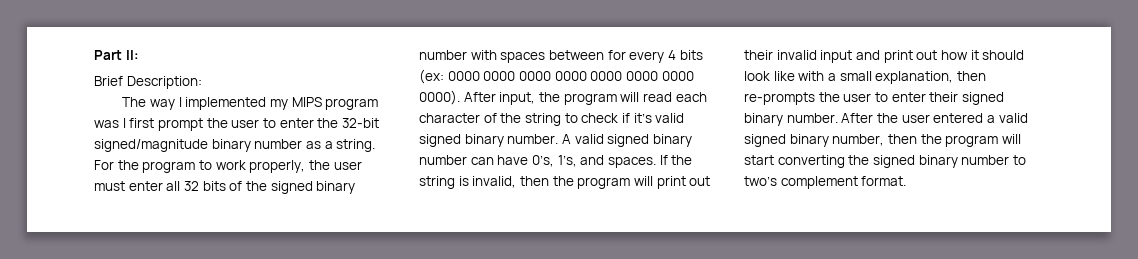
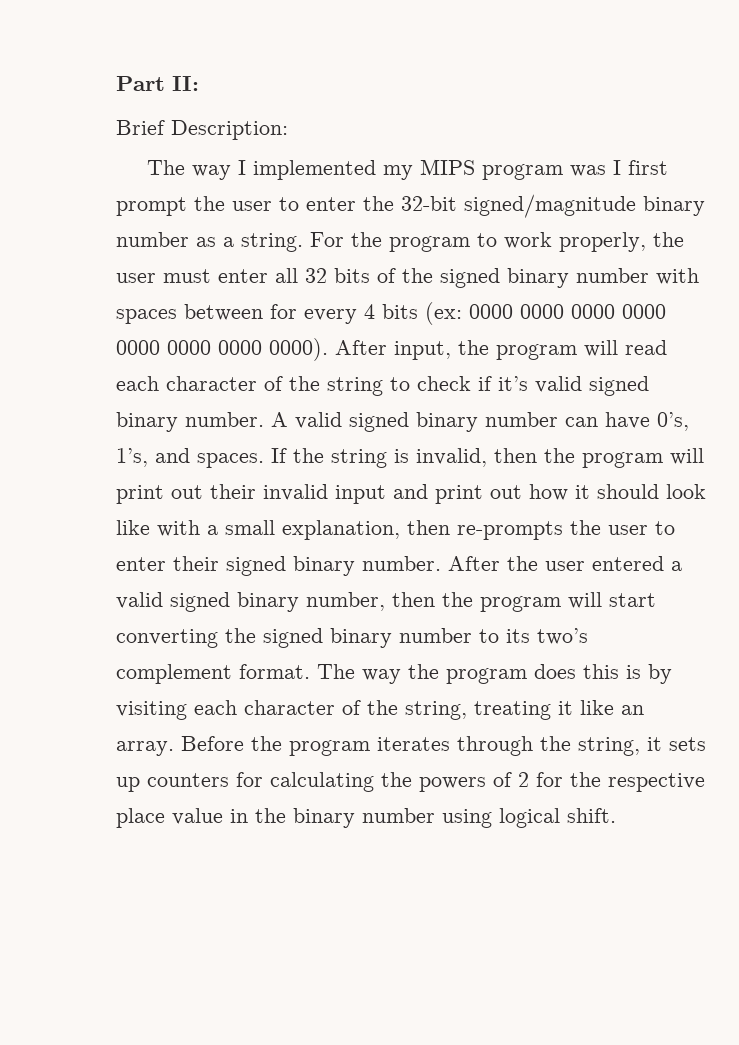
(1026, 160) none -> [506,629,530,643] its
(907, 181) none -> [317,664,672,684] [116,700,644,720] [116,736,706,756] [116,772,705,792] [116,808,616,828] The way the program does this is by visiting each character of the string, treating it like an array. Before the program iterates through the string, it sets up counters for calculating the powers of 2 for the respective place value in the binary number using logical shift.

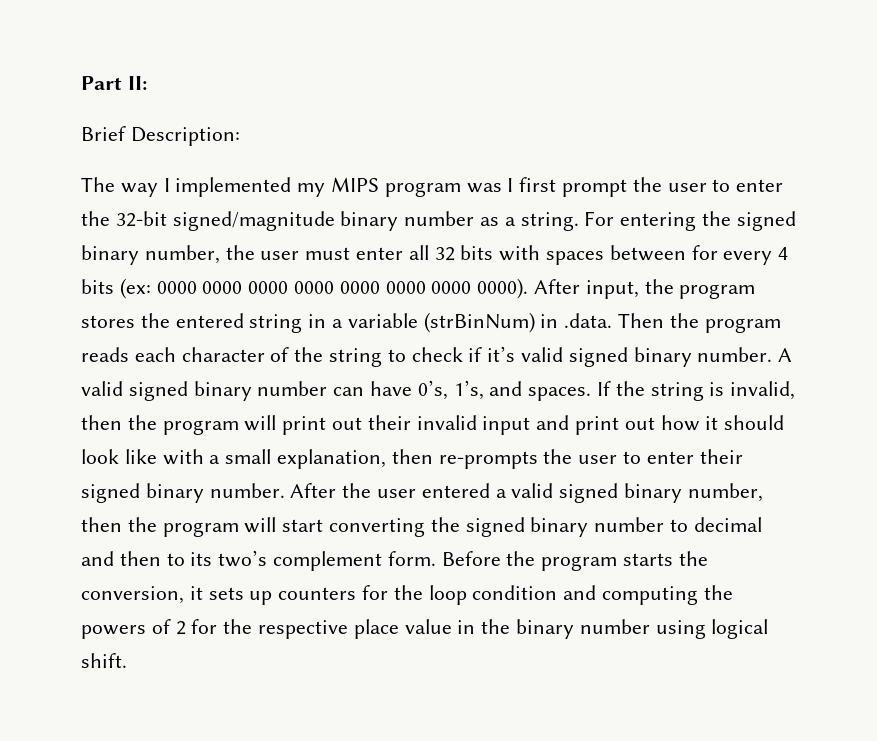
[351,232,646,252] the program to work properly, -> [620,211,796,231] [81,245,220,265] entering the signed binary number,
[377,268,649,288] of the signed binary number -> (494, 252) none
[584,340,667,357] will read -> [81,312,781,333] [81,347,129,362] stores the entered string in a variable (strBinNum) in .data. Then the program reads
[506,628,588,645] [116,664,672,684] [116,700,644,720] [116,736,640,756] its two’s complement format. The way the program does this is by visiting each character of the string, treating it like an array. Before the program iterates through the string, -> [693,517,762,532] [81,550,708,571] [81,586,184,604] decimal and then to its two’s complement form. Before the program starts the conversion,
[270,772,374,792] calculating -> [393,585,699,605] the loop condition and computing

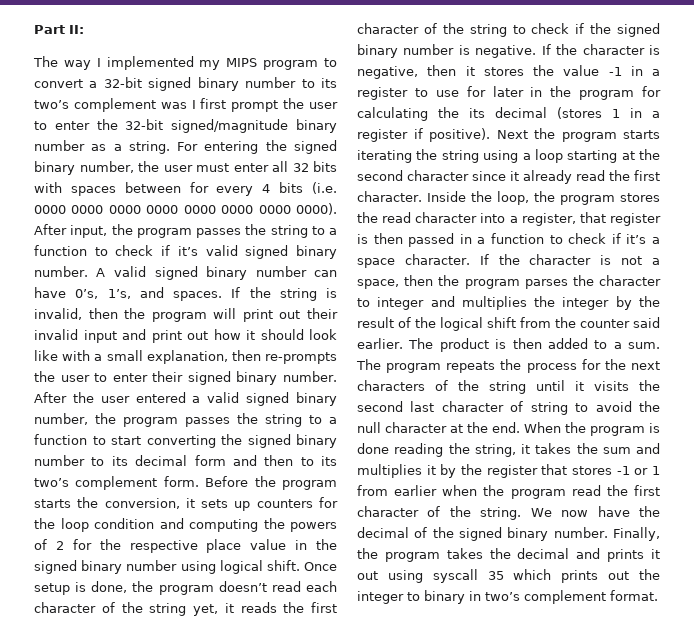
[81,126,240,146] // Brief Description: -> (84, 29) none
(461, 189) none -> [324,58,337,67] [34,77,337,91] [34,98,156,112] to convert a 32-bit signed binary number to its two’s complement
[119,278,151,299] (ex: -> [312,182,337,194] (i.e.
[81,312,781,333] [81,347,383,367] stores the entered string in a variable (strBinNum) in .data. Then the program reads each character of the string -> [196,224,337,238] [34,245,87,256] passes the string to a function
[81,517,277,537] then the program will -> [95,413,337,427] [34,434,106,445] the program passes the string to a function to
[693,517,762,532] decimal -> [111,455,226,466] its decimal form
(511, 626) none -> [34,560,77,574] signed
(127, 660) none -> [303,562,337,571] [34,581,337,595] [34,602,337,616] [357,23,660,37] [357,44,660,58] [357,65,660,79] [357,86,661,100] [357,107,660,121] [357,128,660,142] [357,149,660,163] [357,170,660,184] [357,191,660,205] [357,212,661,226] [357,233,660,247] [357,254,660,268] [357,275,661,289] [357,296,660,310] [357,317,660,331] [357,338,660,352] [356,359,660,373] [357,380,660,394] [357,401,660,415] [357,422,660,436] [357,443,660,457] [357,464,660,478] [357,485,660,499] [357,506,660,520] [357,527,660,541] [357,548,660,562] [357,569,660,583] [357,590,658,604] Once setup is done, the program doesn’t read each character of the string yet, it reads the first character of the string to check if the signed binary number is negative. If the character is negative, then it stores the value -1 in a register to use for later in the program for calculating the its decimal (stores 1 in a register if positive). Next the program starts iterating the string using a loop starting at the second character since it already read the first character. Inside the loop, the program stores the read character into a register, that register is then passed in a function to check if it’s a space character. If the character is not a space, then the program parses the character to integer and multiplies the integer by the result of the logical shift from the counter said earlier. The product is then added to a sum. The program repeats the process for the next characters of the string until it visits the second last character of string to avoid the null character at the end. When the program is done reading the string, it takes the sum and multiplies it by the register that stores -1 or 1 from earlier when the program read the first character of the string. We now have the decimal of the signed binary number. Finally, the program takes the decimal and prints it out using syscall 35 which prints out the integer to binary in two’s complement format.

